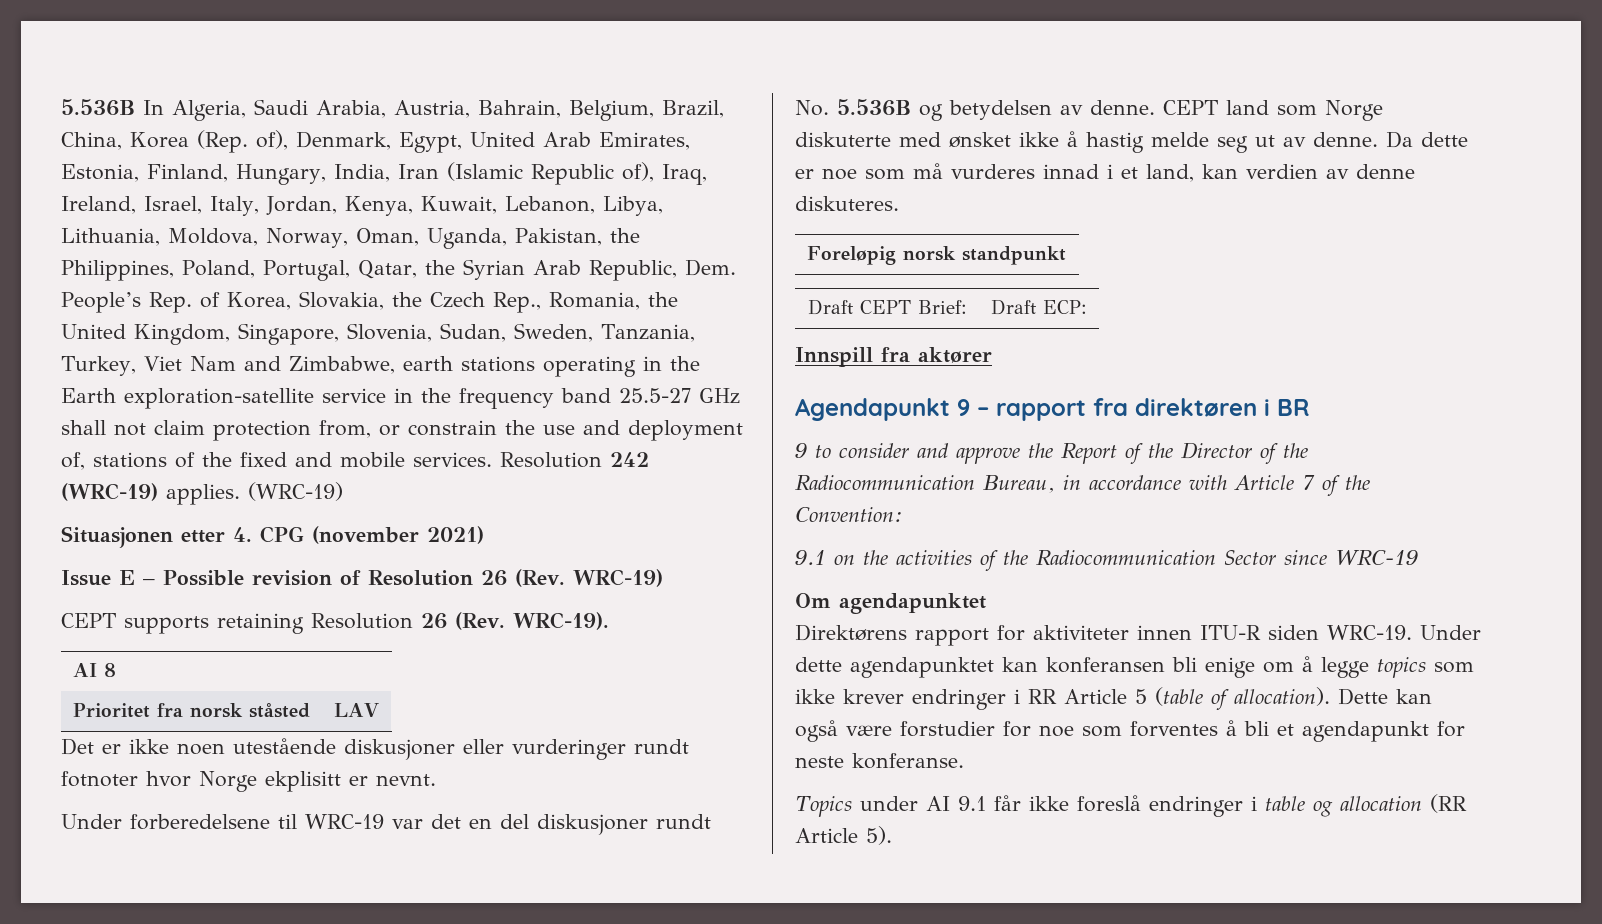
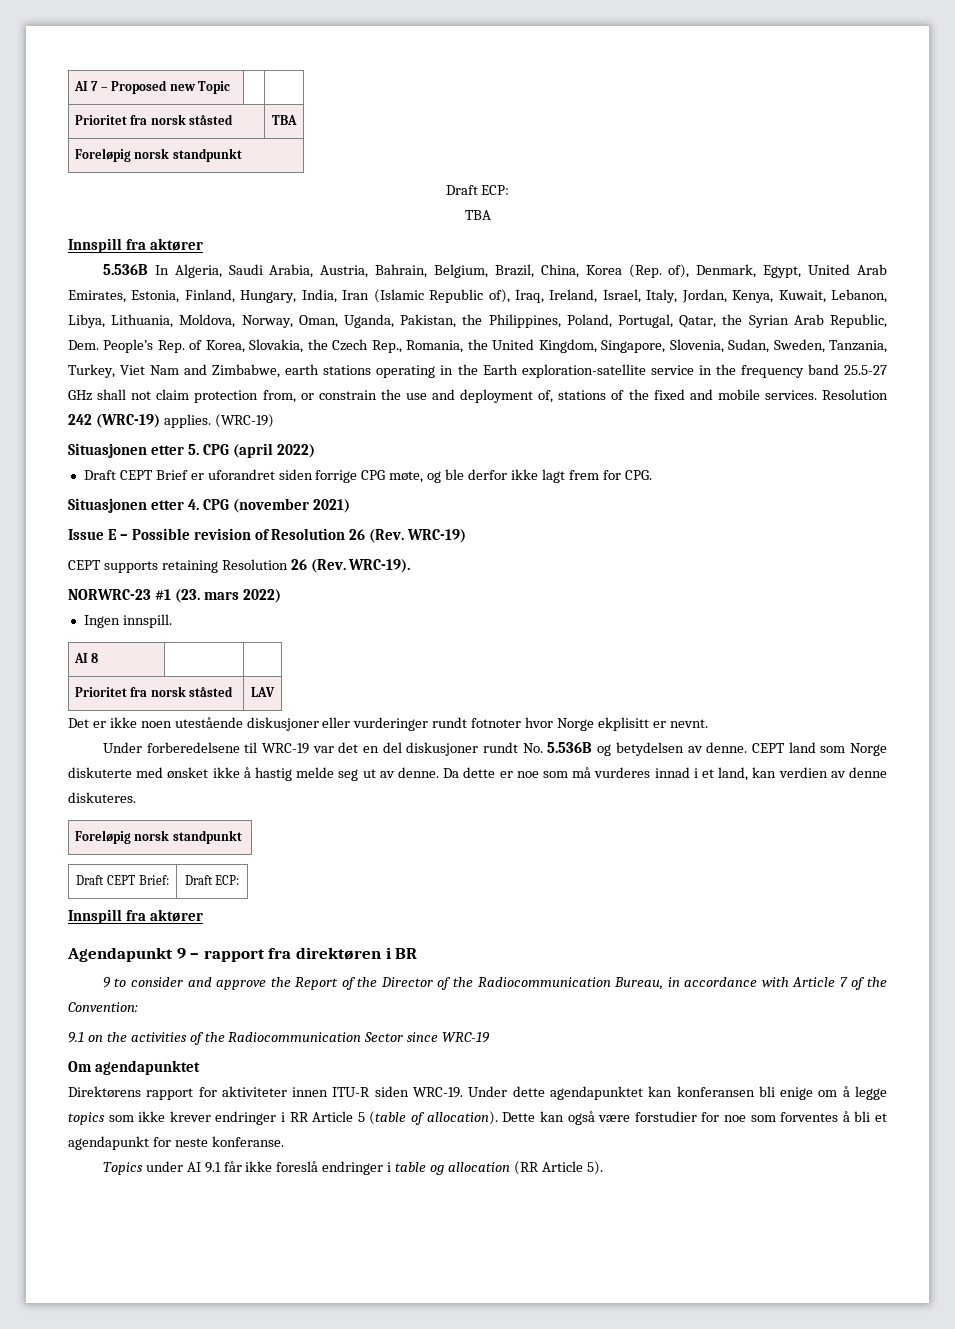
(61, 107) none -> [73,80,231,94] [74,114,234,125] [272,115,297,125] [74,148,242,162] [445,185,510,195] [464,210,491,220] [68,238,203,253] AI 7 – Proposed new Topic | | // Prioritet fra norsk ståsted | TBA // Foreløpig norsk standpunkt // Draft ECP: // TBA // Innspill fra aktører //
(343, 491) none -> [68,443,315,458] [83,469,652,483] // Situasjonen etter 5. CPG (april 2022) // Draft CEPT Brief er uforandret siden forrige CPG møte, og ble derfor ikke lagt frem for CPG.
(609, 621) none -> [68,589,281,603] [83,614,172,628] // NORWRC-23 #1 (23. mars 2022) // Ingen innspill.

